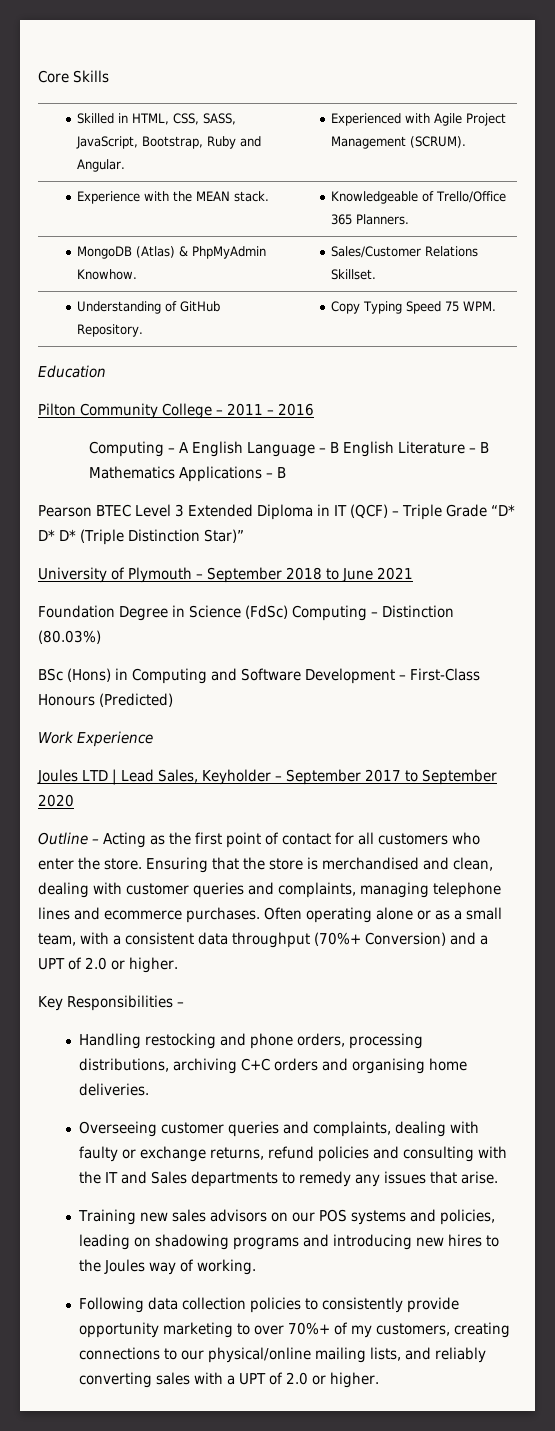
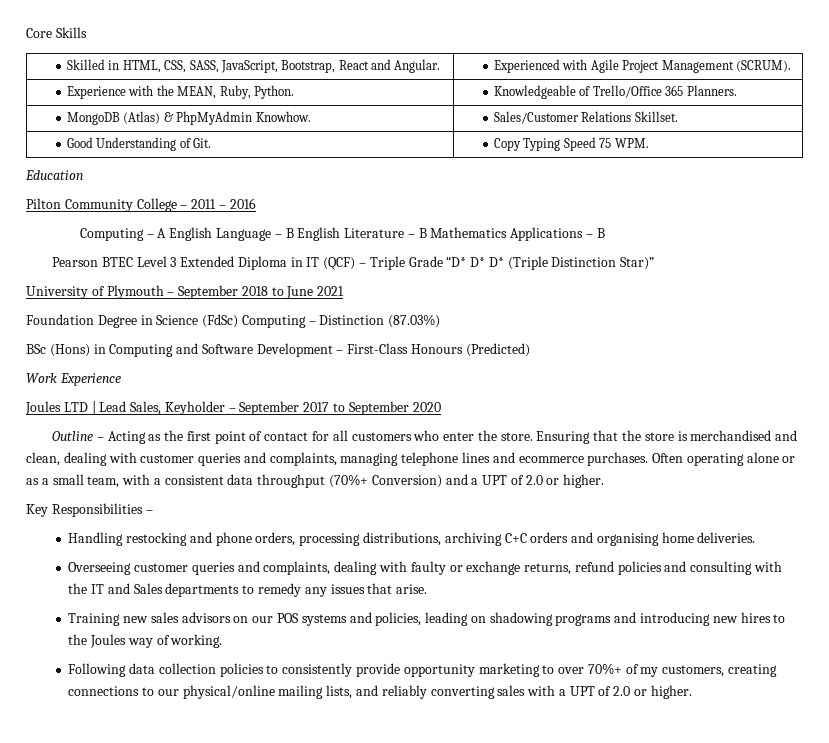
[207,136,237,149] Ruby -> [338,60,369,70] React
[196,191,270,202] MEAN stack. -> [177,85,294,99] MEAN, Ruby, Python.
(377, 274) none -> [67,137,94,148] Good
[180,301,221,312] [77,324,144,337] GitHub Repository. -> [193,138,212,148] Git.
[38,630,101,644] (80.03%) -> [388,314,441,328] (87.03%)

